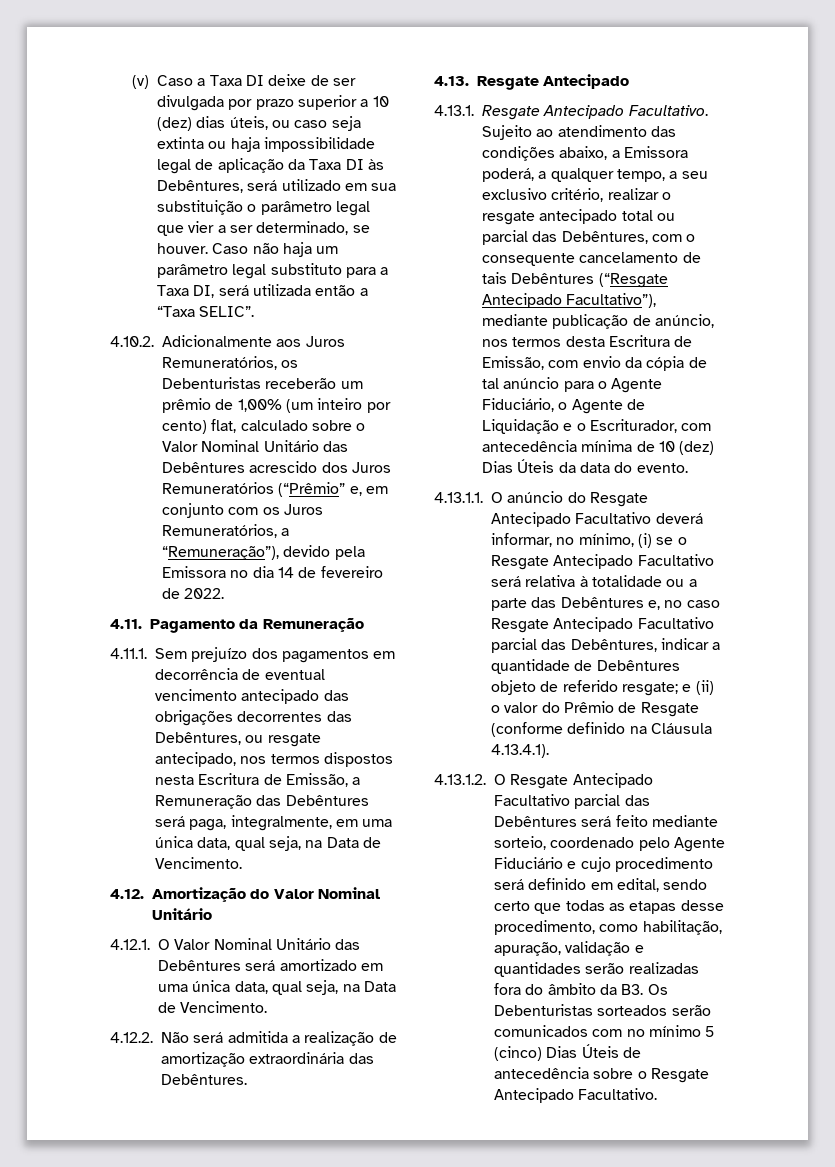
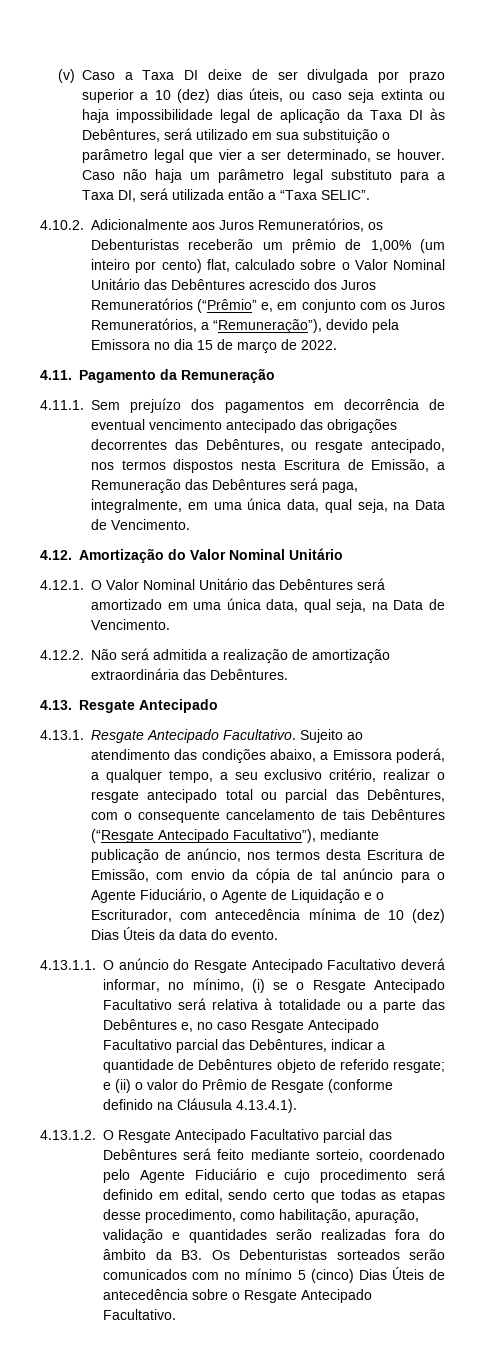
[277,566,383,578] 14 de fevereiro -> [197,339,277,353] 15 de março

